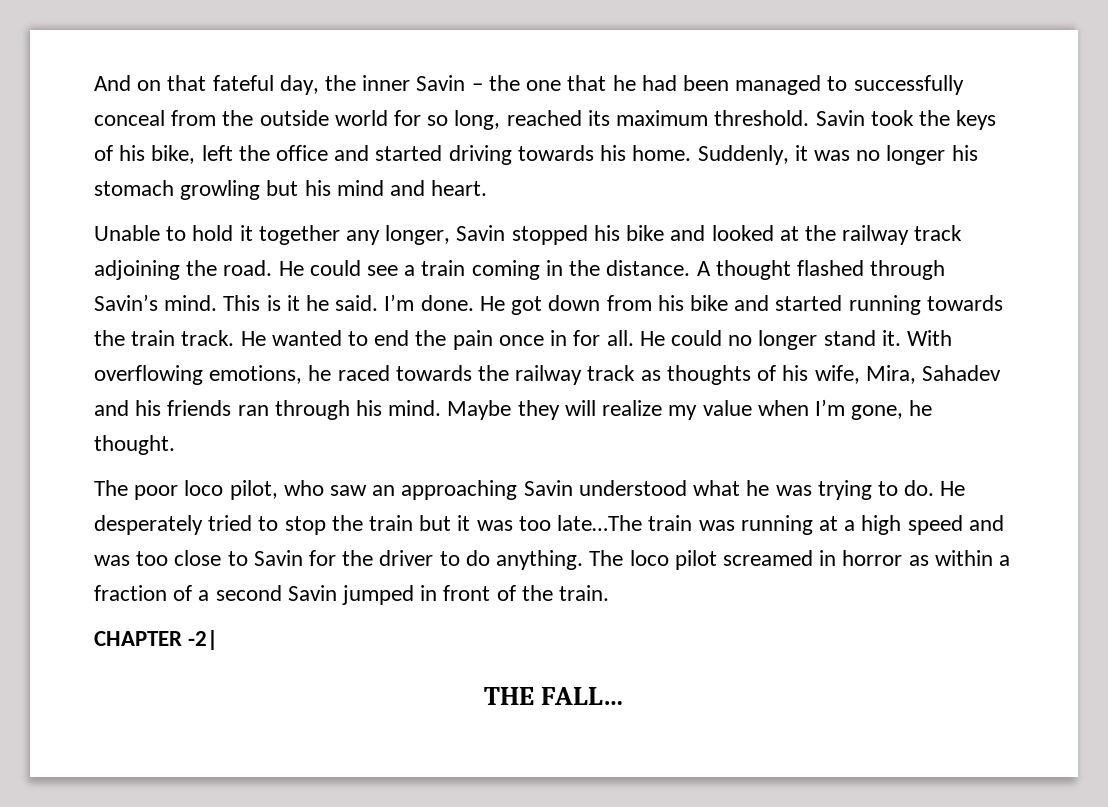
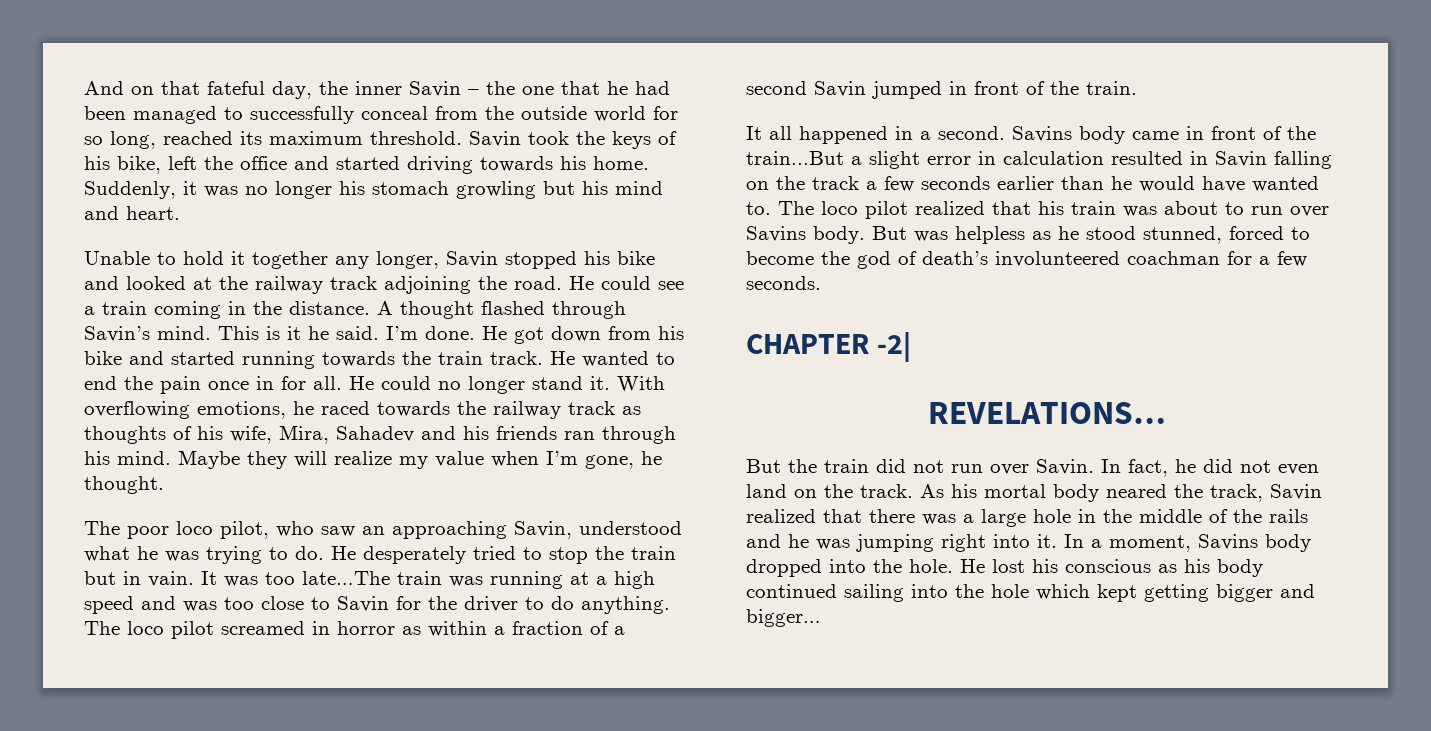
[523,480,573,496] Savin -> [514,521,572,539] Savin,
[457,515,471,531] it -> [123,571,217,587] in vain. It
[94,630,219,650] [483,687,625,705] CHAPTER -2| // THE FALL… -> [746,126,1316,144] [746,151,1332,169] [746,176,1319,192] [746,201,1329,219] [746,226,1310,244] [746,251,1307,269] [746,276,821,290] [746,332,912,362] [927,402,1166,424] [746,459,1319,477] [746,484,1322,502] [746,509,1308,527] [746,534,1311,552] [746,559,1263,577] [746,584,1315,602] [746,609,821,627] It all happened in a second. Savins body came in front of the train...But a slight error in calculation resulted in Savin falling on the track a few seconds earlier than he would have wanted to. The loco pilot realized that his train was about to run over Savins body. But was helpless as he stood stunned, forced to become the god of death’s involunteered coachman for a few seconds. // CHAPTER -2| // REVELATIONS… // But the train did not run over Savin. In fact, he did not even land on the track. As his mortal body neared the track, Savin realized that there was a large hole in the middle of the rails and he was jumping right into it. In a moment, Savins body dropped into the hole. He lost his conscious as his body continued sailing into the hole which kept getting bigger and bigger…

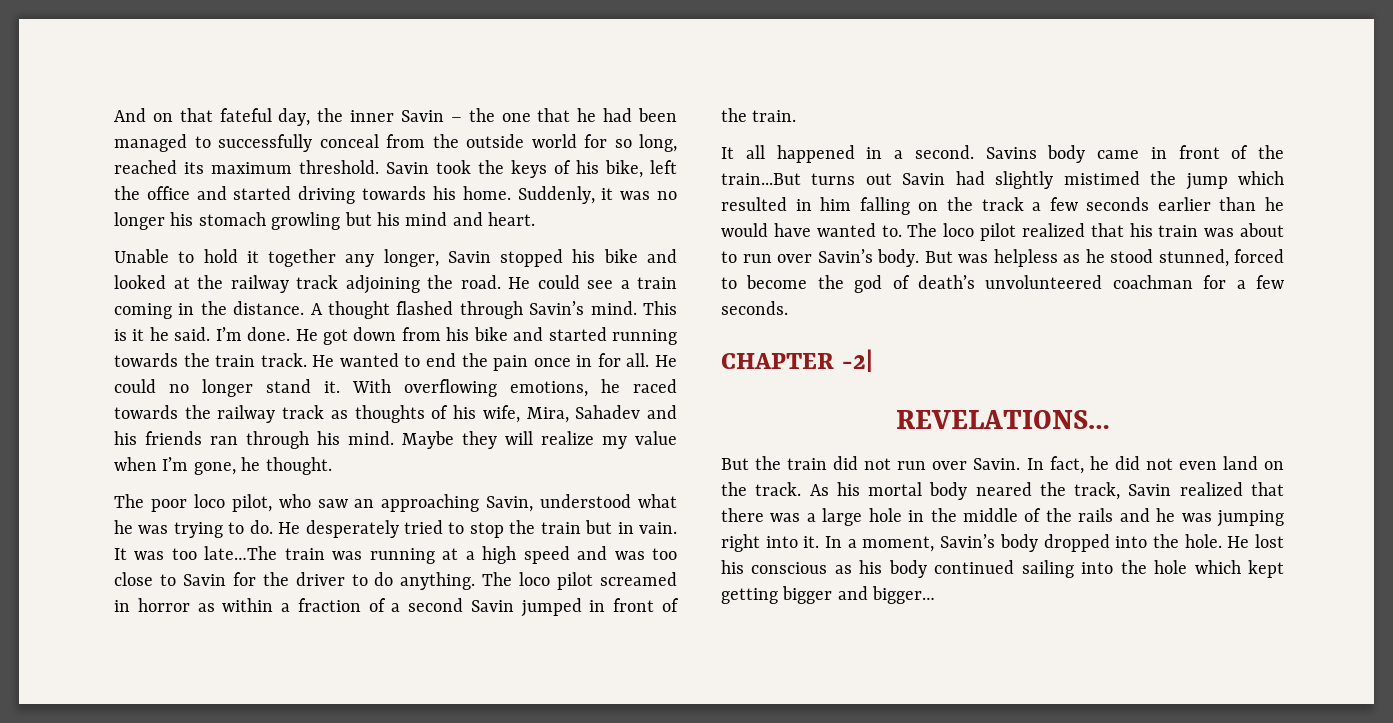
[851,151,1104,169] a slight error in calculation -> [811,171,1284,190] turns out Savin had slightly mistimed the jump which
[1215,151,1267,167] Savin -> [820,197,852,211] him
[746,226,806,242] Savins -> [817,249,873,263] Savin’s
[995,251,1120,267] involunteered -> [985,275,1103,289] unvolunteered
[1198,534,1258,550] Savins -> [940,534,996,548] Savin’s

